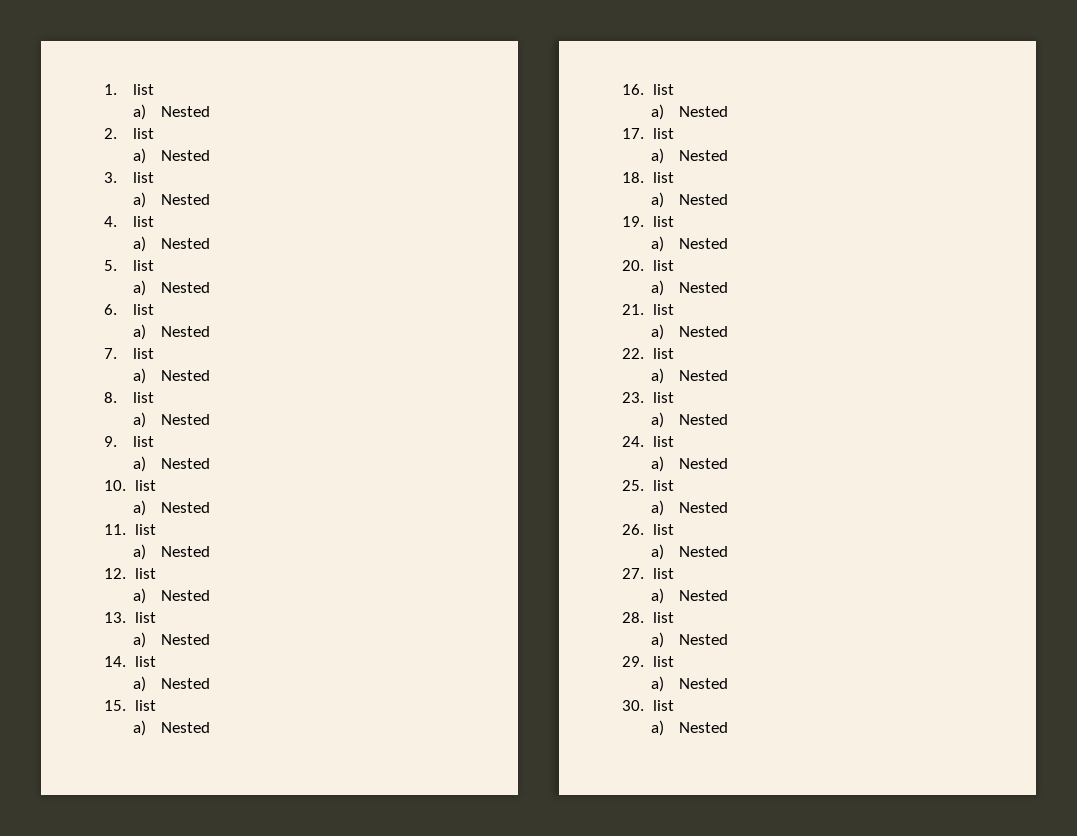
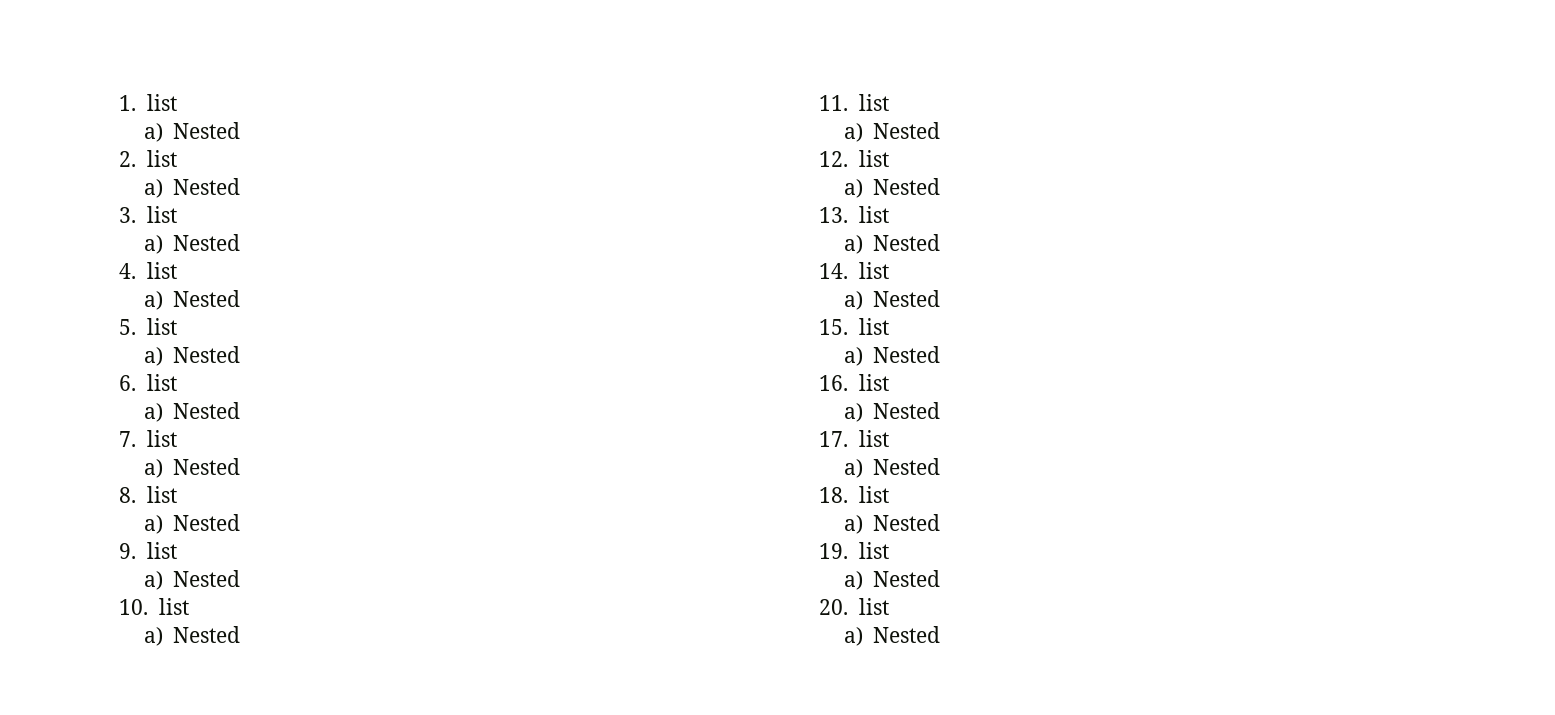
[622,304,674,315] [650,324,728,340] [622,348,674,359] [650,368,728,384] [622,392,674,403] [650,412,728,428] [622,436,674,447] [650,456,728,472] [622,480,674,491] [650,500,728,516] [622,524,674,535] [650,544,728,560] [622,568,674,579] [650,588,728,604] [622,612,674,623] [650,632,728,648] [622,656,674,667] [650,676,728,692] [622,700,674,711] [650,720,728,736] // 21. list // a) Nested // 22. list // a) Nested // 23. list // a) Nested // 24. list // a) Nested // 25. list // a) Nested // 26. list // a) Nested // 27. list // a) Nested // 28. list // a) Nested // 29. list // a) Nested // 30. list // a) Nested -> (941, 634) none

